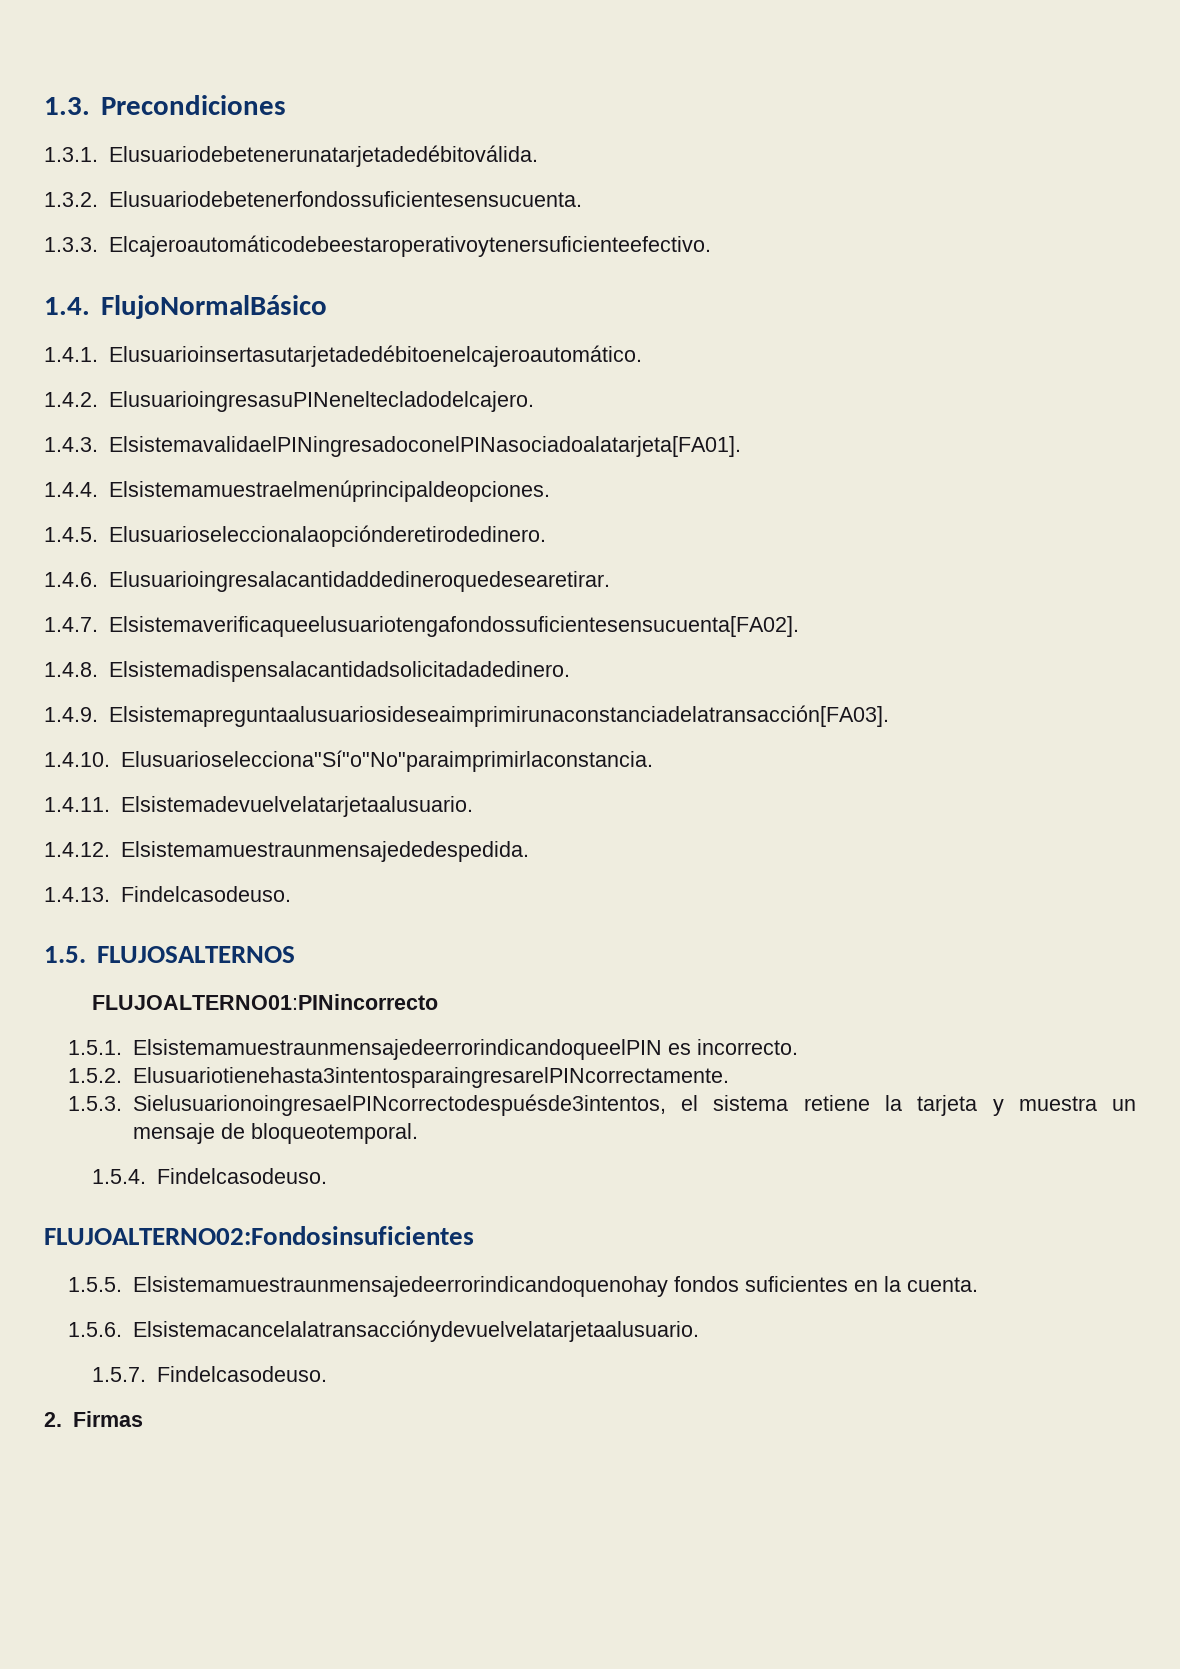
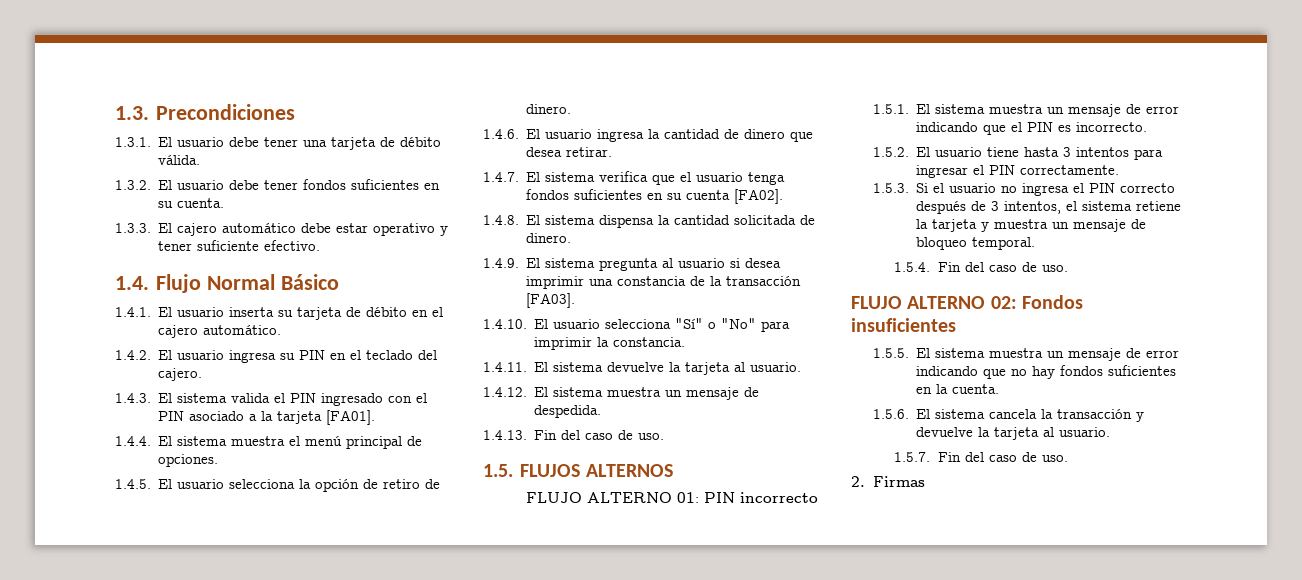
[108,145,538,167] [44,191,582,207] [44,235,711,257] [44,295,327,319] [44,345,642,367] [44,391,534,412] [44,436,741,457] [44,480,550,502] [44,525,546,547] [44,571,610,592] [44,616,799,637] [44,661,570,682] [44,705,889,727] [44,750,653,772] [44,796,473,817] [44,841,529,862] [44,886,291,902] [44,946,295,963] [92,994,439,1010] [68,1039,798,1060] [68,1067,729,1088] [68,1094,666,1116] Elusuariodebetenerunatarjetadedébitoválida. // 1.3.2. Elusuariodebetenerfondossuficientesensucuenta. // 1.3.3. Elcajeroautomáticodebeestaroperativoytenersuficienteefectivo. // 1.4. FlujoNormalBásico // 1.4.1. Elusuarioinsertasutarjetadedébitoenelcajeroautomático. // 1.4.2. ElusuarioingresasuPINeneltecladodelcajero. // 1.4.3. ElsistemavalidaelPINingresadoconelPINasociadoalatarjeta[FA01]. // 1.4.4. Elsistemamuestraelmenúprincipaldeopciones. // 1.4.5. Elusuarioseleccionalaopciónderetirodedinero. // 1.4.6. Elusuarioingresalacantidaddedineroquedesearetirar. // 1.4.7. Elsistemaverificaqueelusuariotengafondossuficientesensucuenta[FA02]. // 1.4.8. Elsistemadispensalacantidadsolicitadadedinero. // 1.4.9. Elsistemapreguntaalusuariosideseaimprimirunaconstanciadelatransacción[FA03]. // 1.4.10. Elusuarioselecciona"Sí"o"No"paraimprimirlaconstancia. // 1.4.11. Elsistemadevuelvelatarjetaalusuario. // 1.4.12. Elsistemamuestraunmensajededespedida. // 1.4.13. Findelcasodeuso. // 1.5. FLUJOSALTERNOS // FLUJOALTERNO01:PINincorrecto // 1.5.1. ElsistemamuestraunmensajedeerrorindicandoqueelPIN es incorrecto. // 1.5.2. Elusuariotienehasta3intentosparaingresarelPINcorrectamente. // 1.5.3. SielusuarionoingresaelPINcorrectodespuésde3intentos, -> [158,137,442,150] [158,155,201,165] [115,179,441,190] [158,198,225,208] [115,223,449,236] [158,240,321,251] [115,274,339,293] [115,307,444,320] [158,325,282,338] [115,350,438,363] [158,368,203,381] [115,393,428,406] [158,410,376,425] [115,436,423,449] [158,454,219,467] [115,479,441,492] [526,104,572,114] [483,129,814,142] [526,147,613,157] [483,171,786,185] [526,189,784,204] [483,215,816,228] [526,233,572,243] [483,258,782,271] [526,276,802,289] [526,293,576,308] [483,318,791,332] [534,337,686,350] [483,362,802,375] [483,387,760,400] [534,405,602,418] [483,430,665,440] [483,464,673,477] [526,492,819,503] [872,104,1179,117] [915,122,1147,135] [872,147,1163,160] [915,165,1119,178] [872,183,1175,196] [915,201,1061,214] El usuario debe tener una tarjeta de débito válida. // 1.3.2. El usuario debe tener fondos suficientes en su cuenta. // 1.3.3. El cajero automático debe estar operativo y tener suficiente efectivo. // 1.4. Flujo Normal Básico // 1.4.1. El usuario inserta su tarjeta de débito en el cajero automático. // 1.4.2. El usuario ingresa su PIN en el teclado del cajero. // 1.4.3. El sistema valida el PIN ingresado con el PIN asociado a la tarjeta [FA01]. // 1.4.4. El sistema muestra el menú principal de opciones. // 1.4.5. El usuario selecciona la opción de retiro de dinero. // 1.4.6. El usuario ingresa la cantidad de dinero que desea retirar. // 1.4.7. El sistema verifica que el usuario tenga fondos suficientes en su cuenta [FA02]. // 1.4.8. El sistema dispensa la cantidad solicitada de dinero. // 1.4.9. El sistema pregunta al usuario si desea imprimir una constancia de la transacción [FA03]. // 1.4.10. El usuario selecciona "Sí" o "No" para imprimir la constancia. // 1.4.11. El sistema devuelve la tarjeta al usuario. // 1.4.12. El sistema muestra un mensaje de despedida. // 1.4.13. Fin del caso de uso. // 1.5. FLUJOS ALTERNOS // FLUJO ALTERNO 01: PIN incorrecto // 1.5.1. El sistema muestra un mensaje de error indicando que el PIN es incorrecto. // 1.5.2. El usuario tiene hasta 3 intentos para ingresar el PIN correctamente. // 1.5.3. Si el usuario no ingresa el PIN correcto después de 3 intentos,
[250,1123,418,1144] bloqueotemporal. -> [915,237,1035,250] bloqueo temporal.
[157,1168,328,1184] [44,1226,474,1245] [68,1276,668,1297] Findelcasodeuso. // FLUJOALTERNO02:Fondosinsuficientes // 1.5.5. Elsistemamuestraunmensajedeerrorindicandoquenohay -> [937,262,1068,272] [851,295,1083,309] [851,318,956,332] [872,348,1179,361] [915,366,1055,379] Fin del caso de uso. // FLUJO ALTERNO 02: Fondos insuficientes // 1.5.5. El sistema muestra un mensaje de error indicando que no hay
[132,1320,699,1342] [92,1366,328,1382] Elsistemacancelalatransacciónydevuelvelatarjetaalusuario. // 1.5.7. Findelcasodeuso. -> [915,409,1144,422] [915,427,1110,440] [894,452,1068,462] El sistema cancela la transacción y devuelve la tarjeta al usuario. // 1.5.7. Fin del caso de uso.

